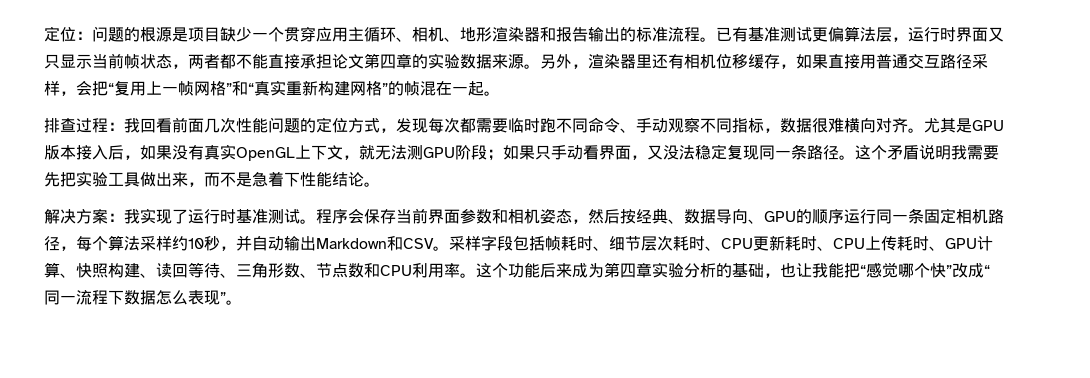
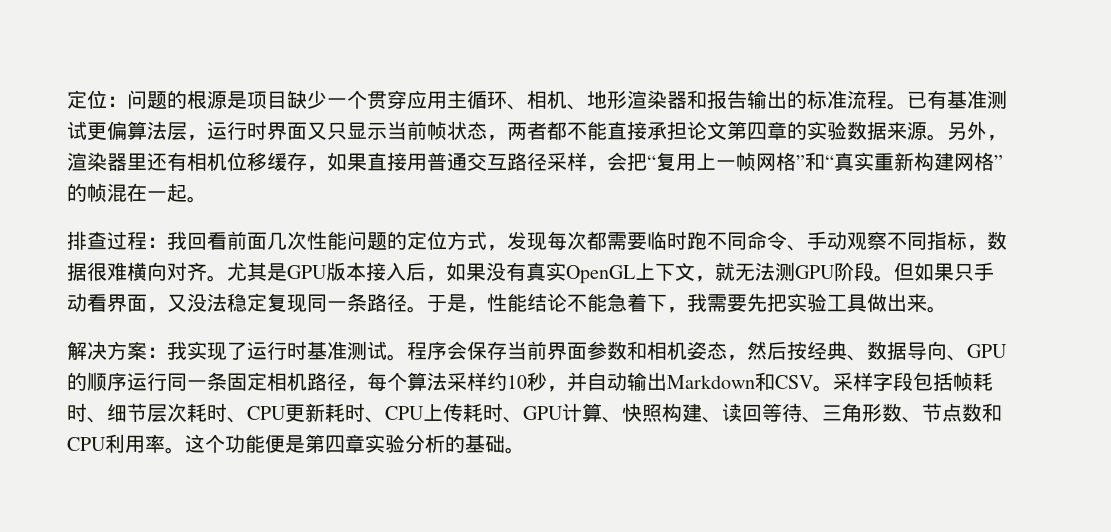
[487,149,503,161] ； -> [874,262,914,282] 。但
[855,144,951,160] 这个矛盾说明 -> [427,293,687,313] 于是，性能结论不能急着下，
[188,171,364,187] ，而不是急着下性能结论 -> (927, 302) none
[540,263,604,278] 后来成为 -> [265,434,305,453] 便是
[764,262,990,278] [44,290,226,305] ，也让我能把“感觉哪个快”改成“同一流程下数据怎么表现” -> (505, 443) none

